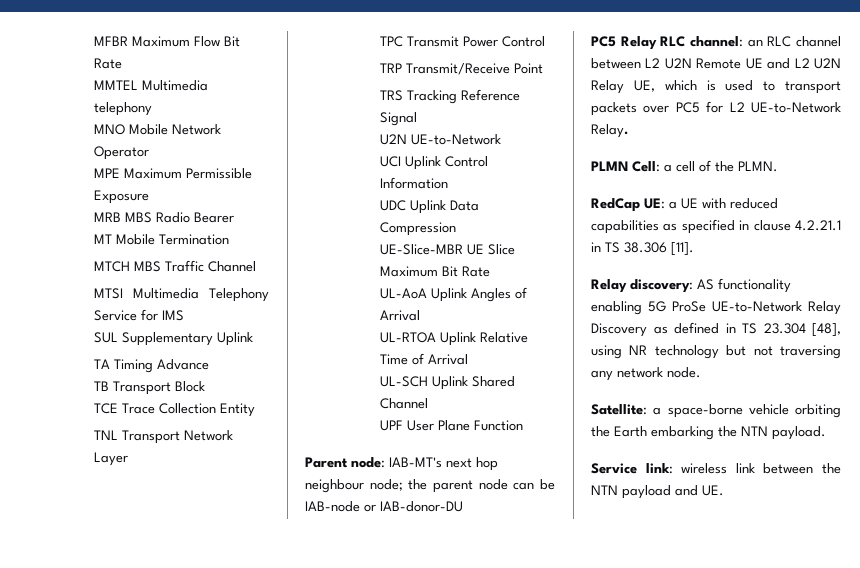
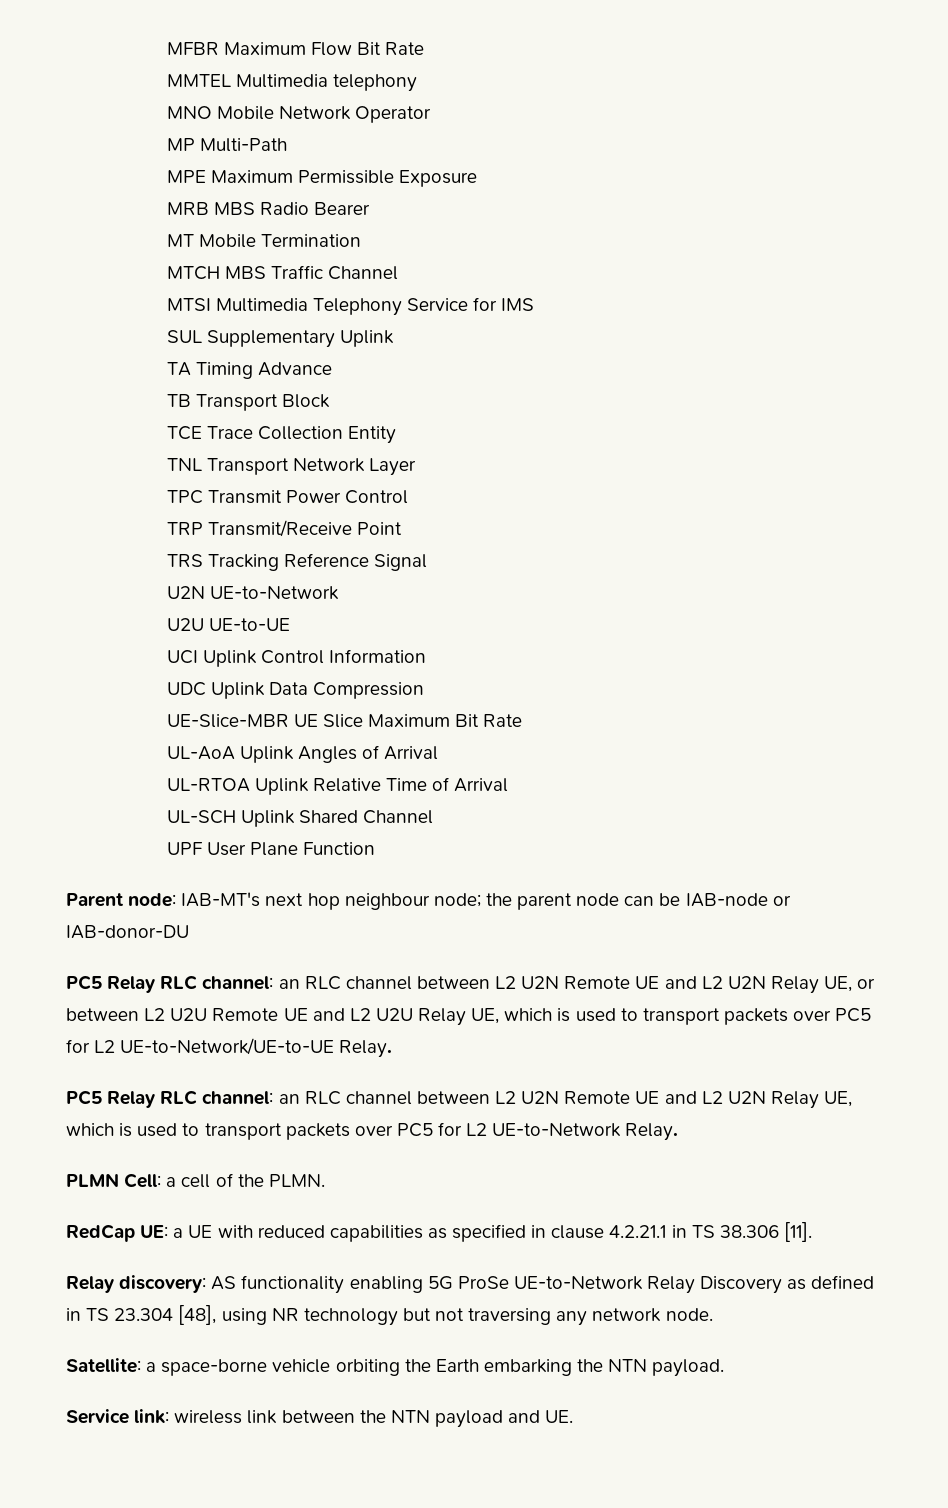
(149, 153) none -> [166,138,287,152] // MP Multi-Path
(501, 139) none -> [166,618,290,631] // U2U UE-to-UE
(463, 506) none -> [66,975,876,994] [66,1008,872,1026] [66,1038,393,1058] // PC5 Relay RLC channel: an RLC channel between L2 U2N Remote UE and L2 U2N Relay UE, or between L2 U2U Remote UE and L2 U2U Relay UE, which is used to transport packets over PC5 for L2 UE-to-Network/UE-to-UE Relay.

